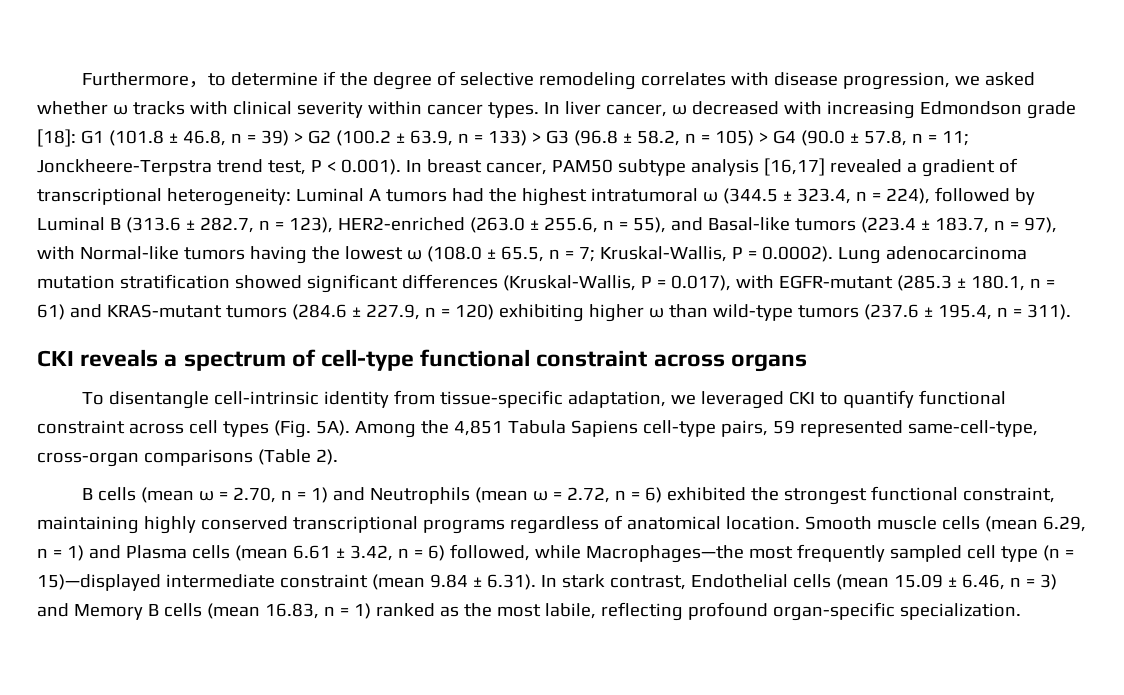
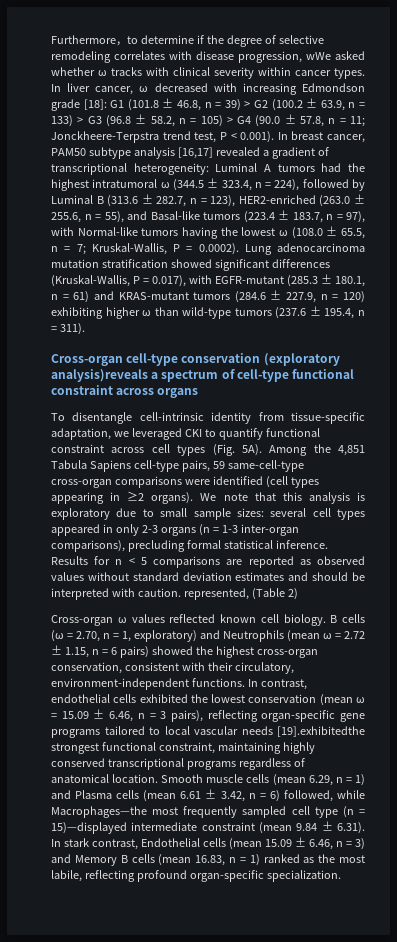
[954,75,980,86] we -> [306,52,331,60] wWe
[37,349,159,367] CKI reveals -> [51,353,340,366] [51,369,148,382] Cross-organ cell-type conservation (exploratory analysis)reveals
[799,420,1038,437] [37,449,338,467] [81,487,214,503] represented same-cell-type, cross-organ comparisons (Table 2). // B cells (mean ω -> [227,460,304,472] [51,476,319,488] [51,491,365,504] [51,508,365,520] [51,524,299,536] [51,540,328,552] [51,556,365,568] [51,572,365,581] [51,588,298,600] [51,614,365,626] [51,630,64,642] same-cell-type cross-organ comparisons were identified (cell types appearing in ≥2 organs). We note that this analysis is exploratory due to small sample sizes: several cell types appeared in only 2-3 organs (n = 1-3 inter-organ comparisons), precluding formal statistical inference. Results for n < 5 comparisons are reported as observed values without standard deviation estimates and should be interpreted with caution. represented, (Table 2) // Cross-organ ω values reflected known cell biology. B cells (ω
[310,487,328,503] 1) -> [122,630,197,642] 1, exploratory)
[566,487,779,503] 2.72, n = 6) exhibited the -> [344,631,365,639] [51,645,318,658] [51,662,294,674] [51,678,307,690] [51,694,365,706] [51,709,365,722] [51,726,365,738] 2.72 ± 1.15, n = 6 pairs) showed the highest cross-organ conservation, consistent with their circulatory, environment-independent functions. In contrast, endothelial cells exhibited the lowest conservation (mean ω = 15.09 ± 6.46, n = 3 pairs), reflecting organ-specific gene programs tailored to local vascular needs [19].exhibitedthe

